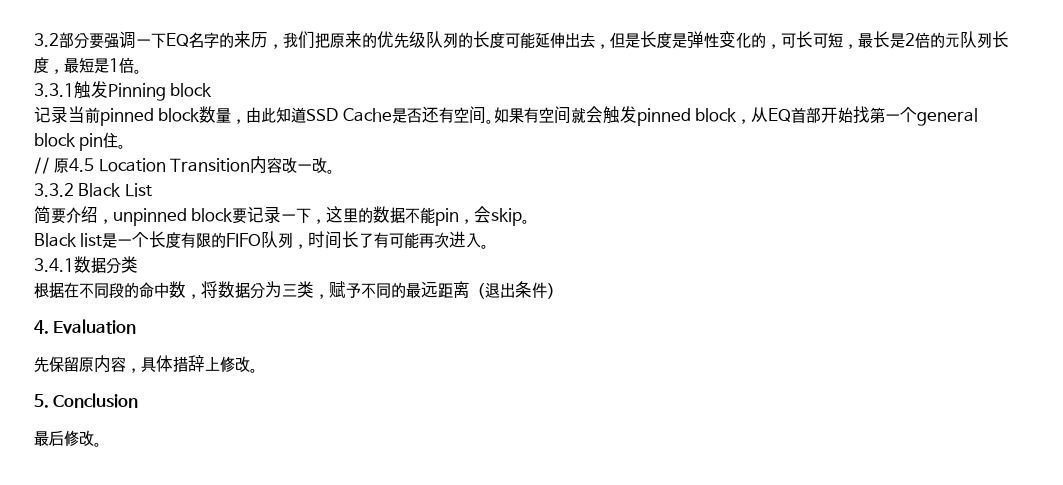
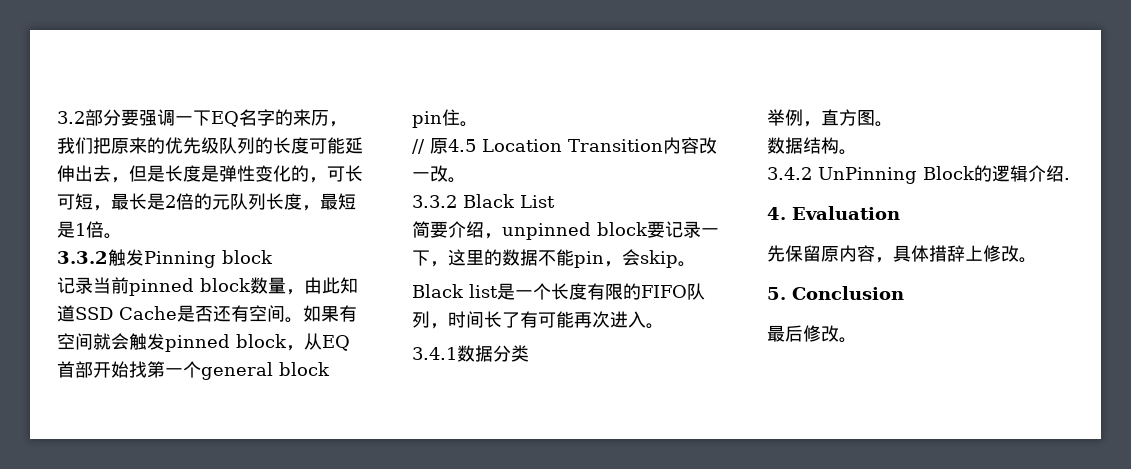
[34,83,74,97] 3.3.1 -> [57,251,108,264] 3.3.2
[34,281,562,299] 根据在不同段的命中数，将数据分为三类，赋予不同的最远距离（退出条件） -> [767,109,893,127] [767,137,857,155] [767,165,1070,184] 举例，直方图。 // 数据结构。 // 3.4.2 UnPinning Block的逻辑介绍.

